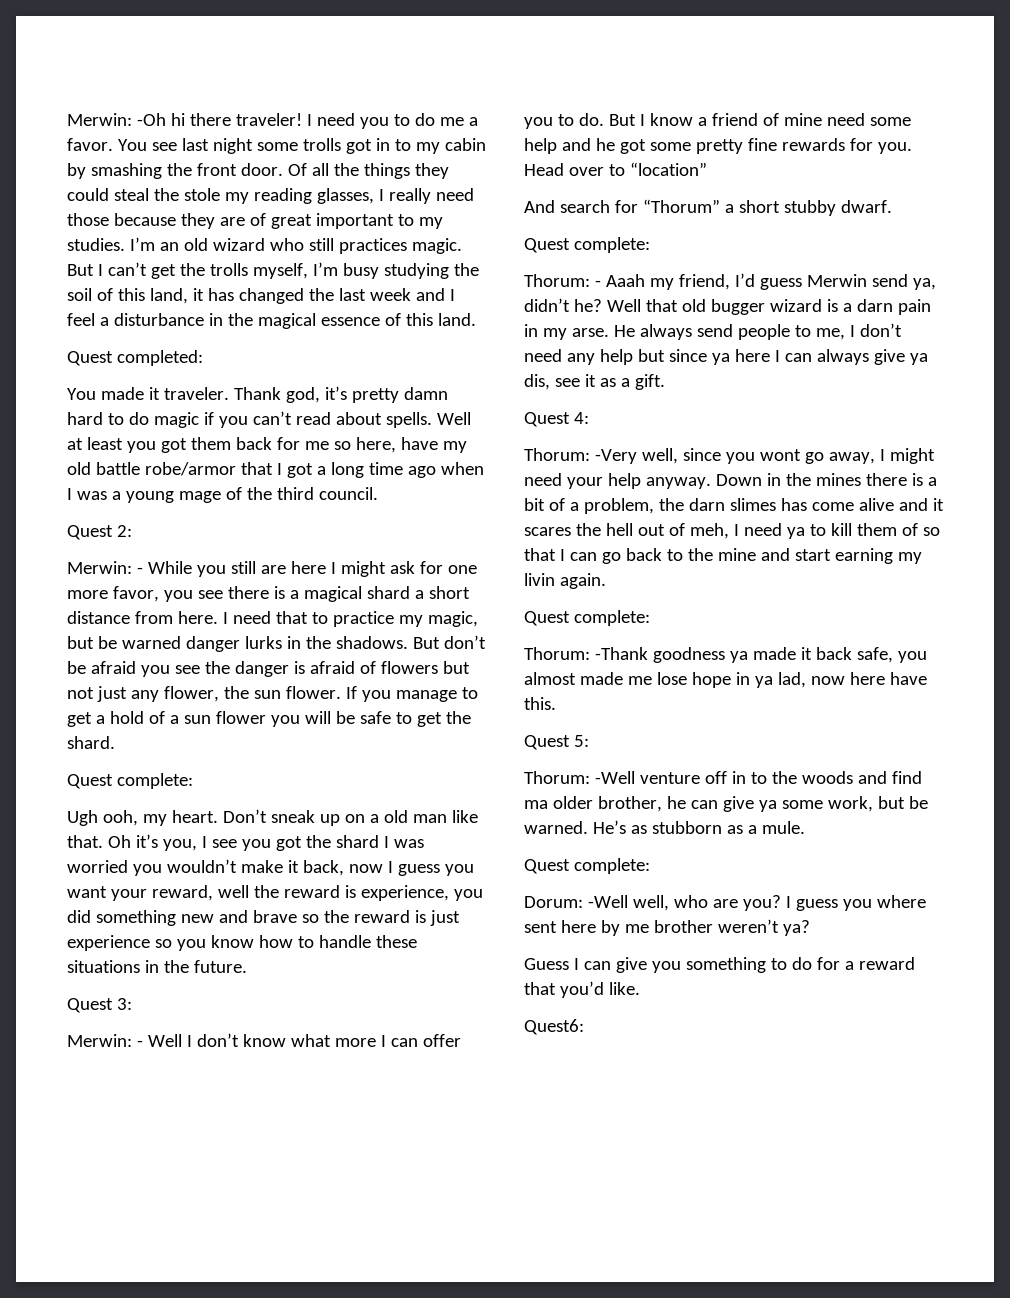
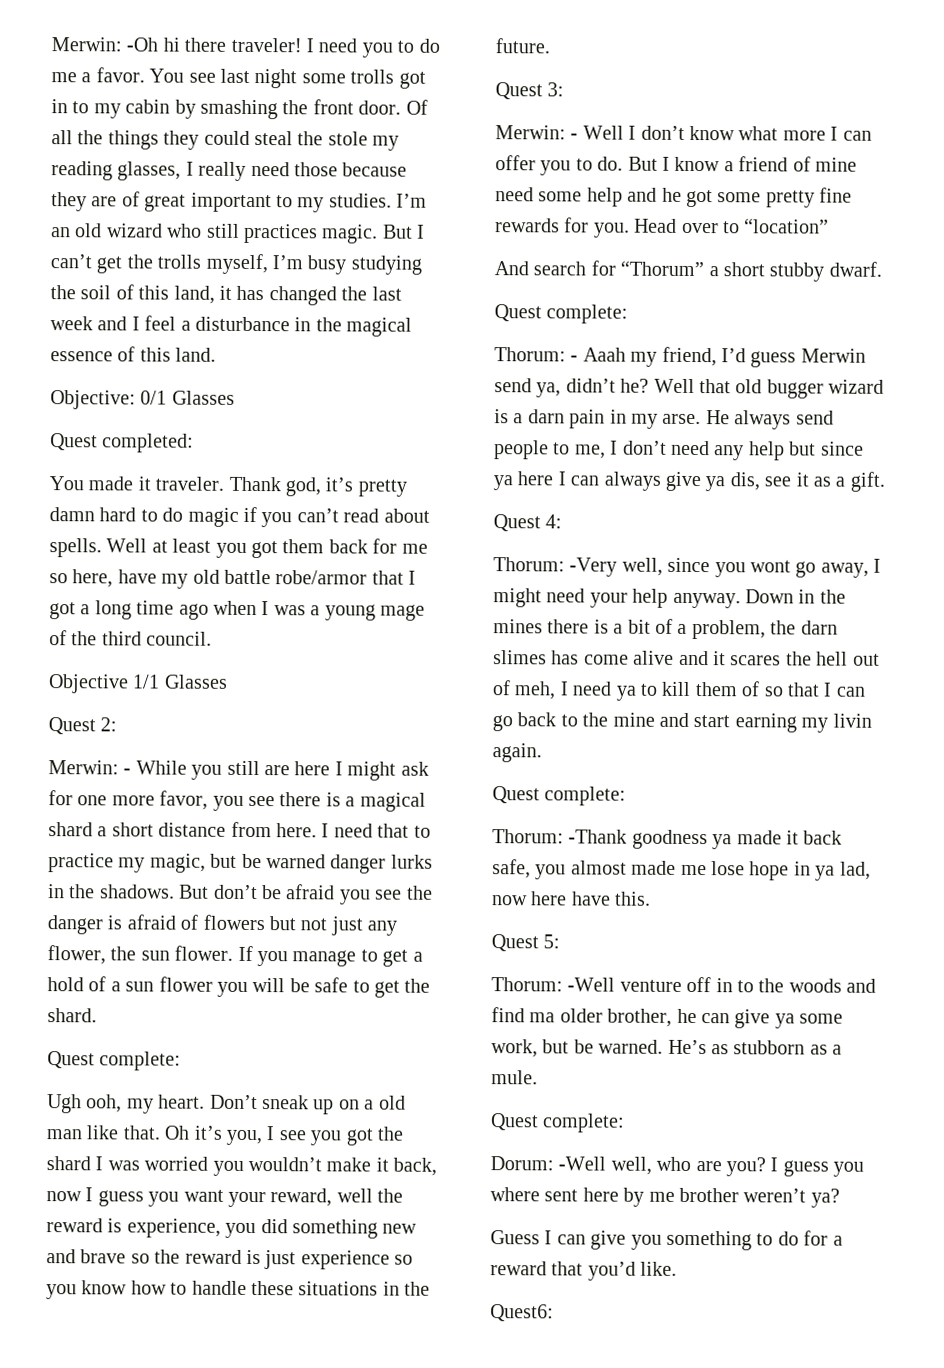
(476, 319) none -> [50,390,235,410] // Objective: 0/1 Glasses
(378, 493) none -> [48,674,228,694] // Objective 1/1 Glasses

